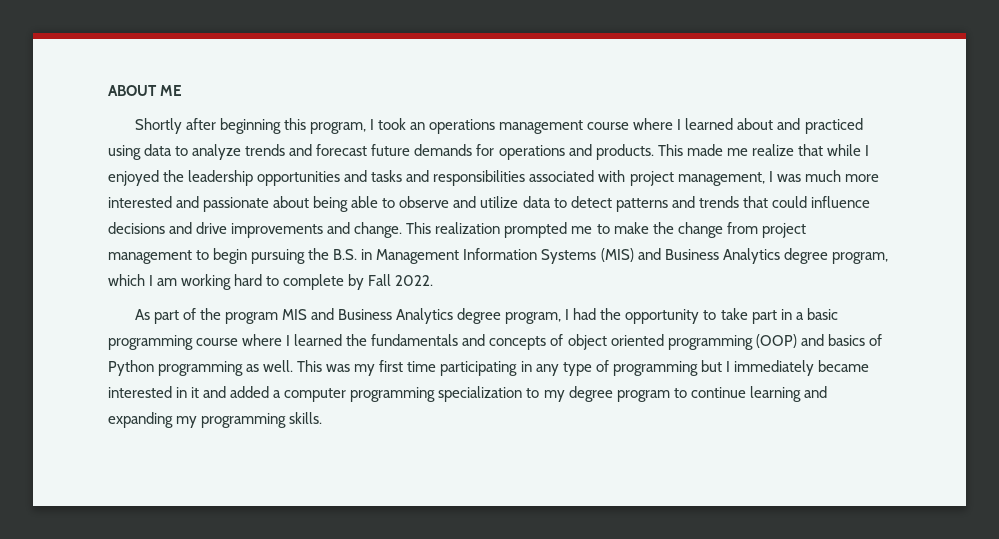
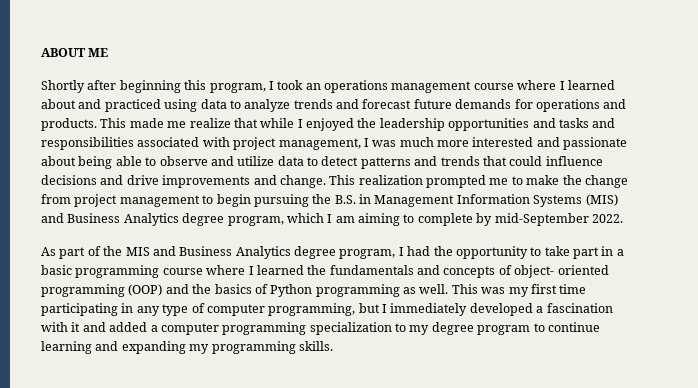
[181,274,263,290] working hard -> [358,213,400,226] aiming
[368,274,392,286] Fall -> [494,213,589,226] mid-September
[224,312,278,324] program -> (123, 251) none
[567,334,607,350] object -> [514,265,555,278] object-
(824, 340) none -> [192,284,212,294] the
[612,361,698,376] programming -> [206,303,356,316] computer programming,
[817,360,869,372] [108,386,188,398] became interested in -> [469,303,613,316] [41,322,68,332] developed a fascination with

